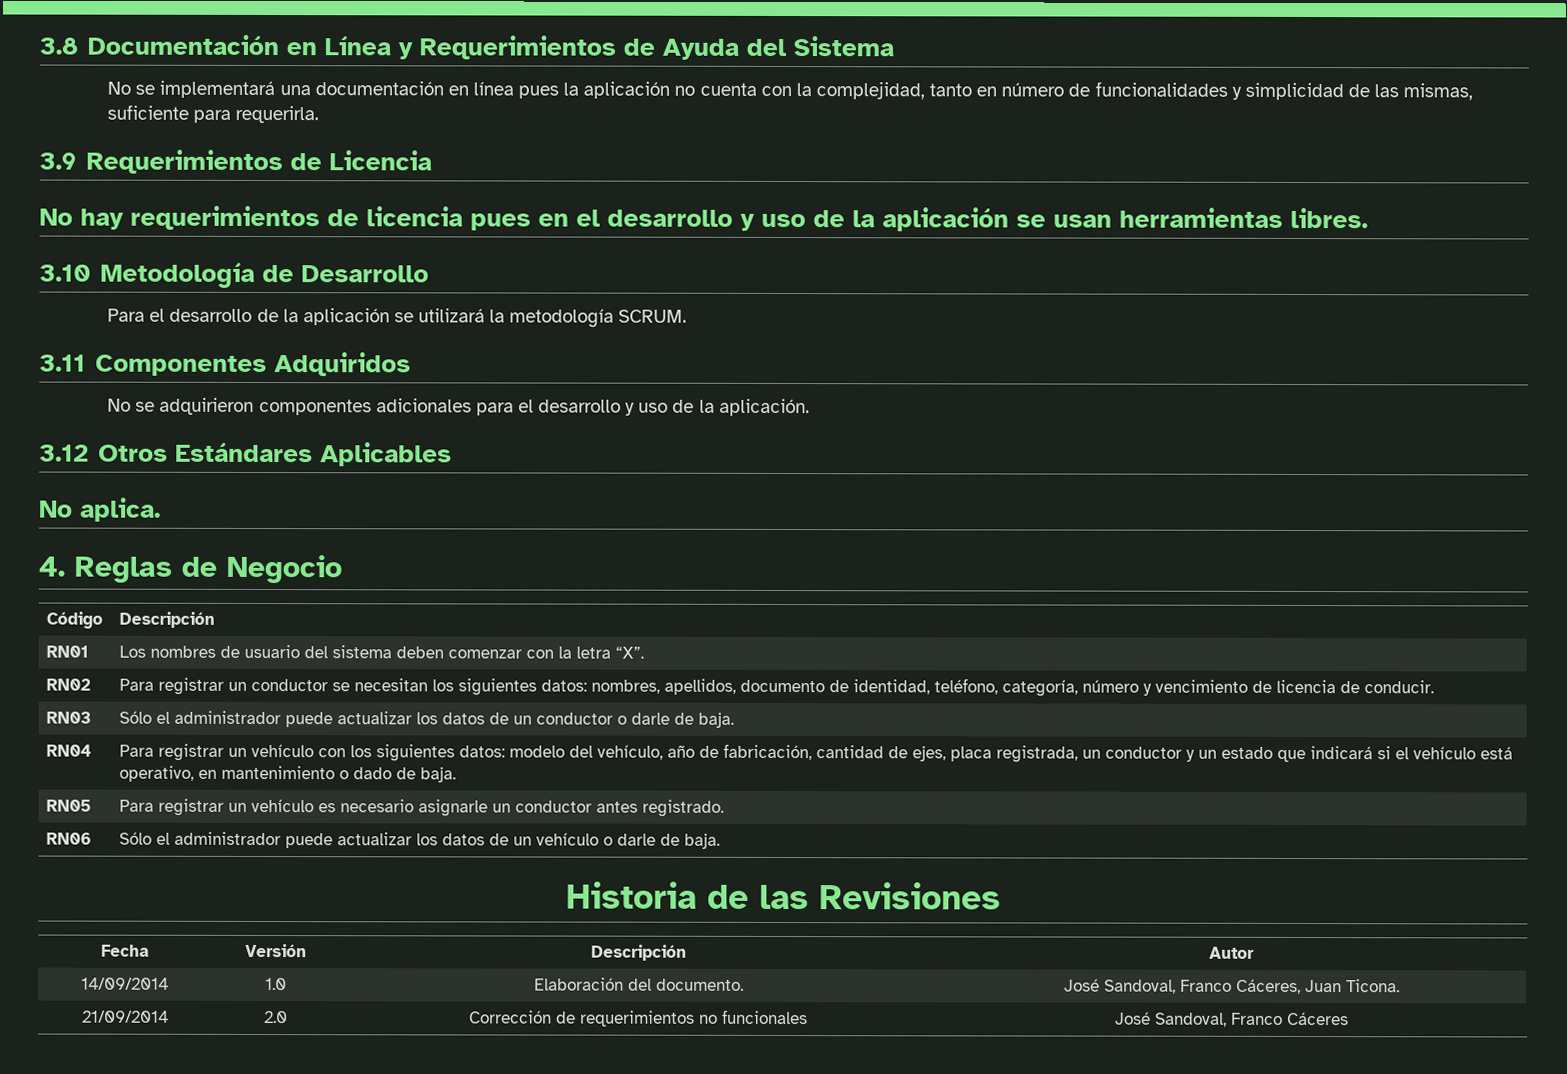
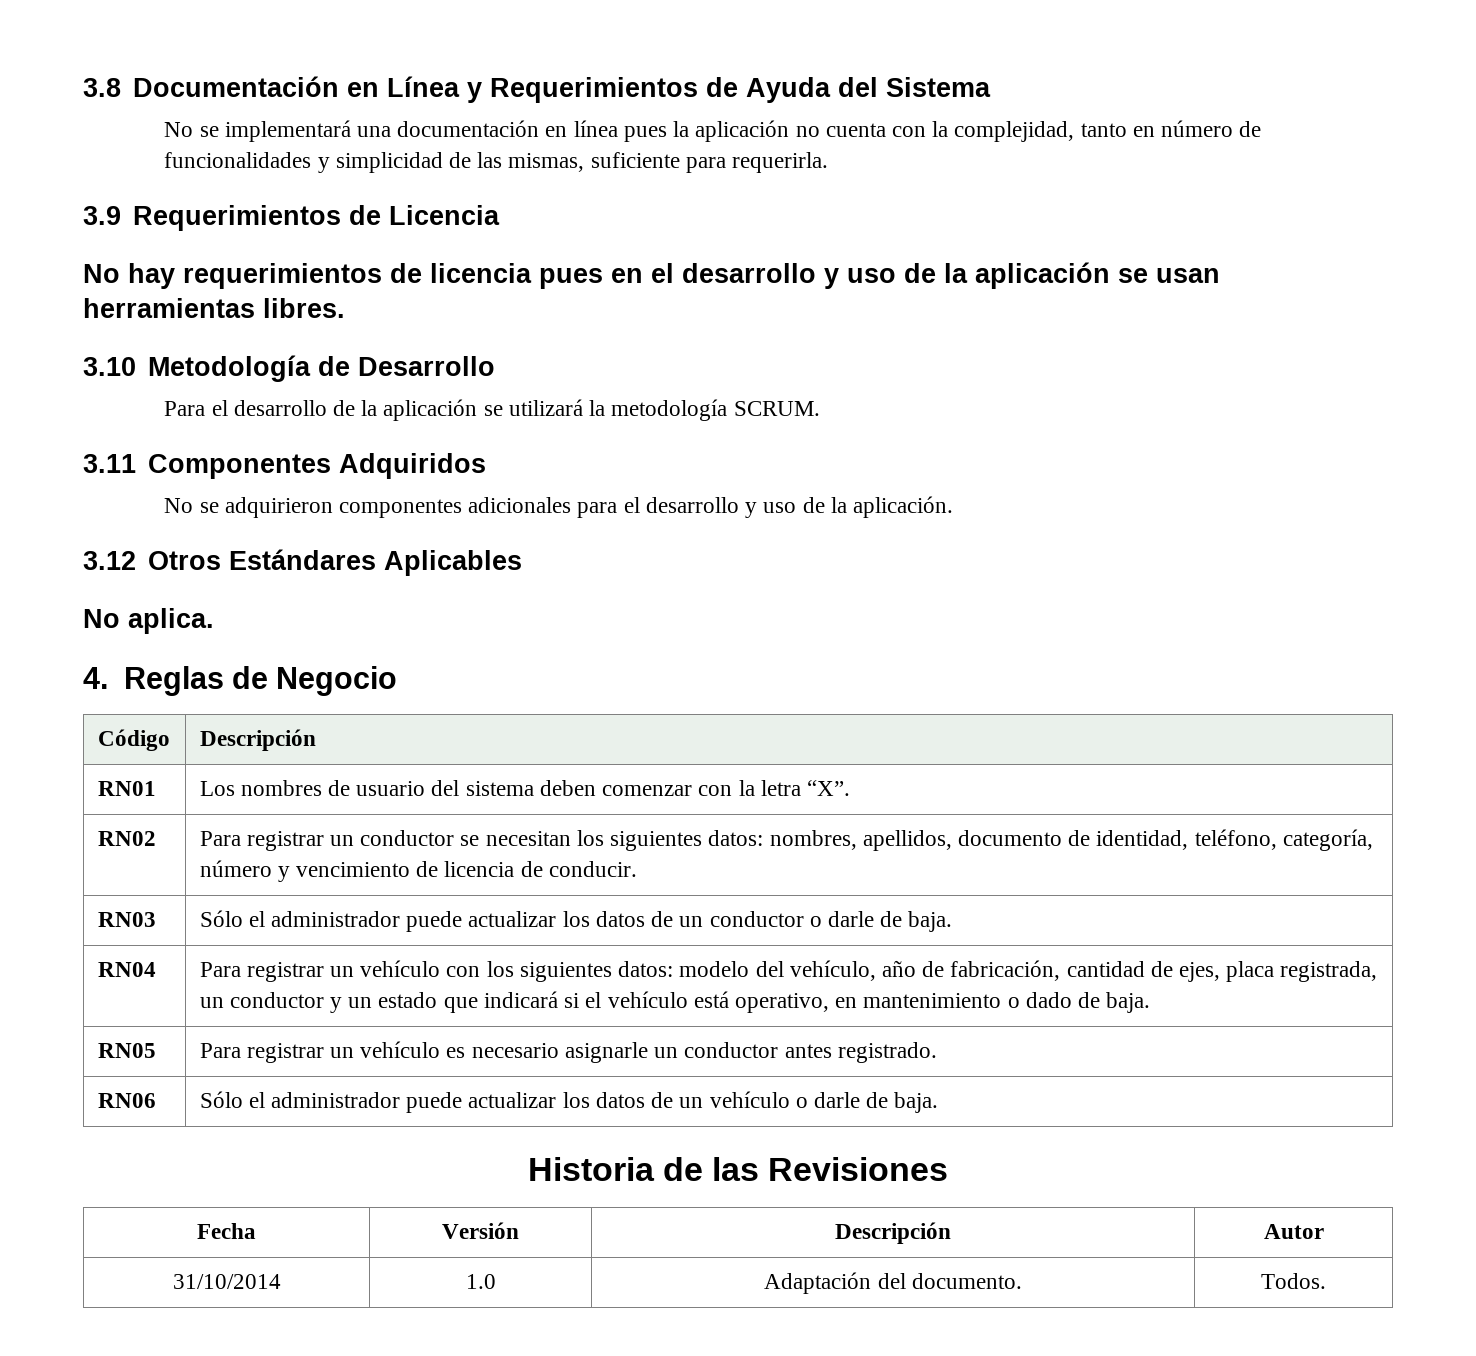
[81,977,169,990] 14/09/2014 -> [172,1274,281,1289] 31/10/2014
[533,977,624,991] Elaboración -> [764,1272,872,1294] Adaptación
[1063,978,1400,994] [81,1010,169,1023] [264,1011,288,1024] [469,1009,808,1027] [1114,1011,1349,1027] José Sandoval, Franco Cáceres, Juan Ticona. // 21/09/2014 | 2.0 | Corrección de requerimientos no funcionales | José Sandoval, Franco Cáceres -> [1261,1273,1326,1289] Todos.

